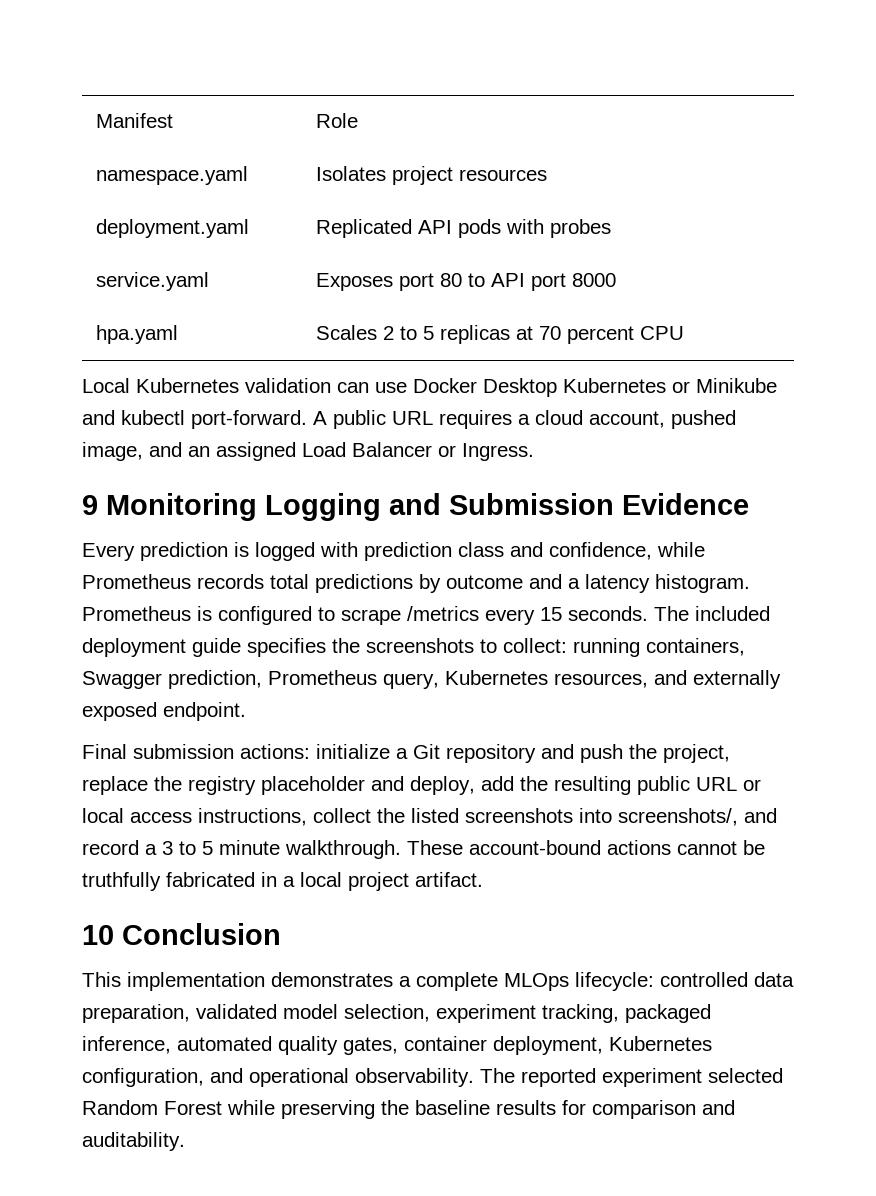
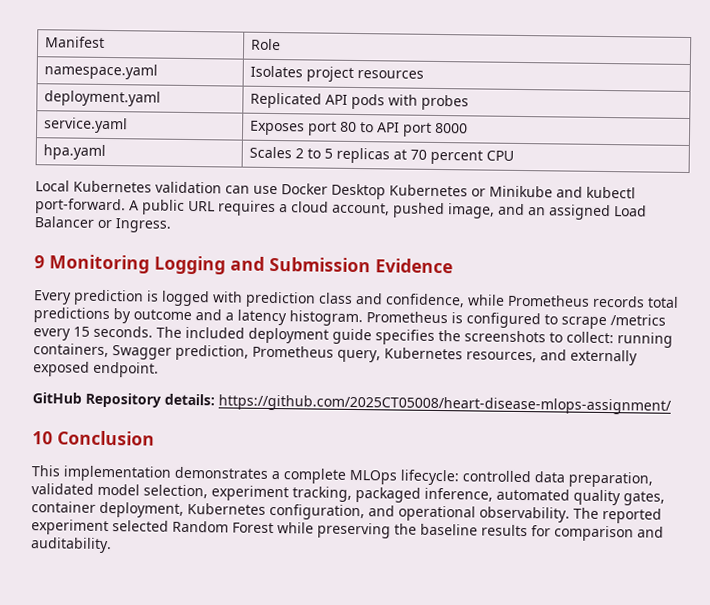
[82,744,730,763] [82,776,761,795] [82,808,777,826] [82,840,765,859] [82,872,483,891] Final submission actions: initialize a Git repository and push the project, replace the registry placeholder and deploy, add the resulting public URL or local access instructions, collect the listed screenshots into screenshots/, and record a 3 to 5 minute walkthrough. These account-bound actions cannot be truthfully fabricated in a local project artifact. -> [32,392,672,415] GitHub Repository details: https://github.com/2025CT05008/heart-disease-mlops-assignment/

